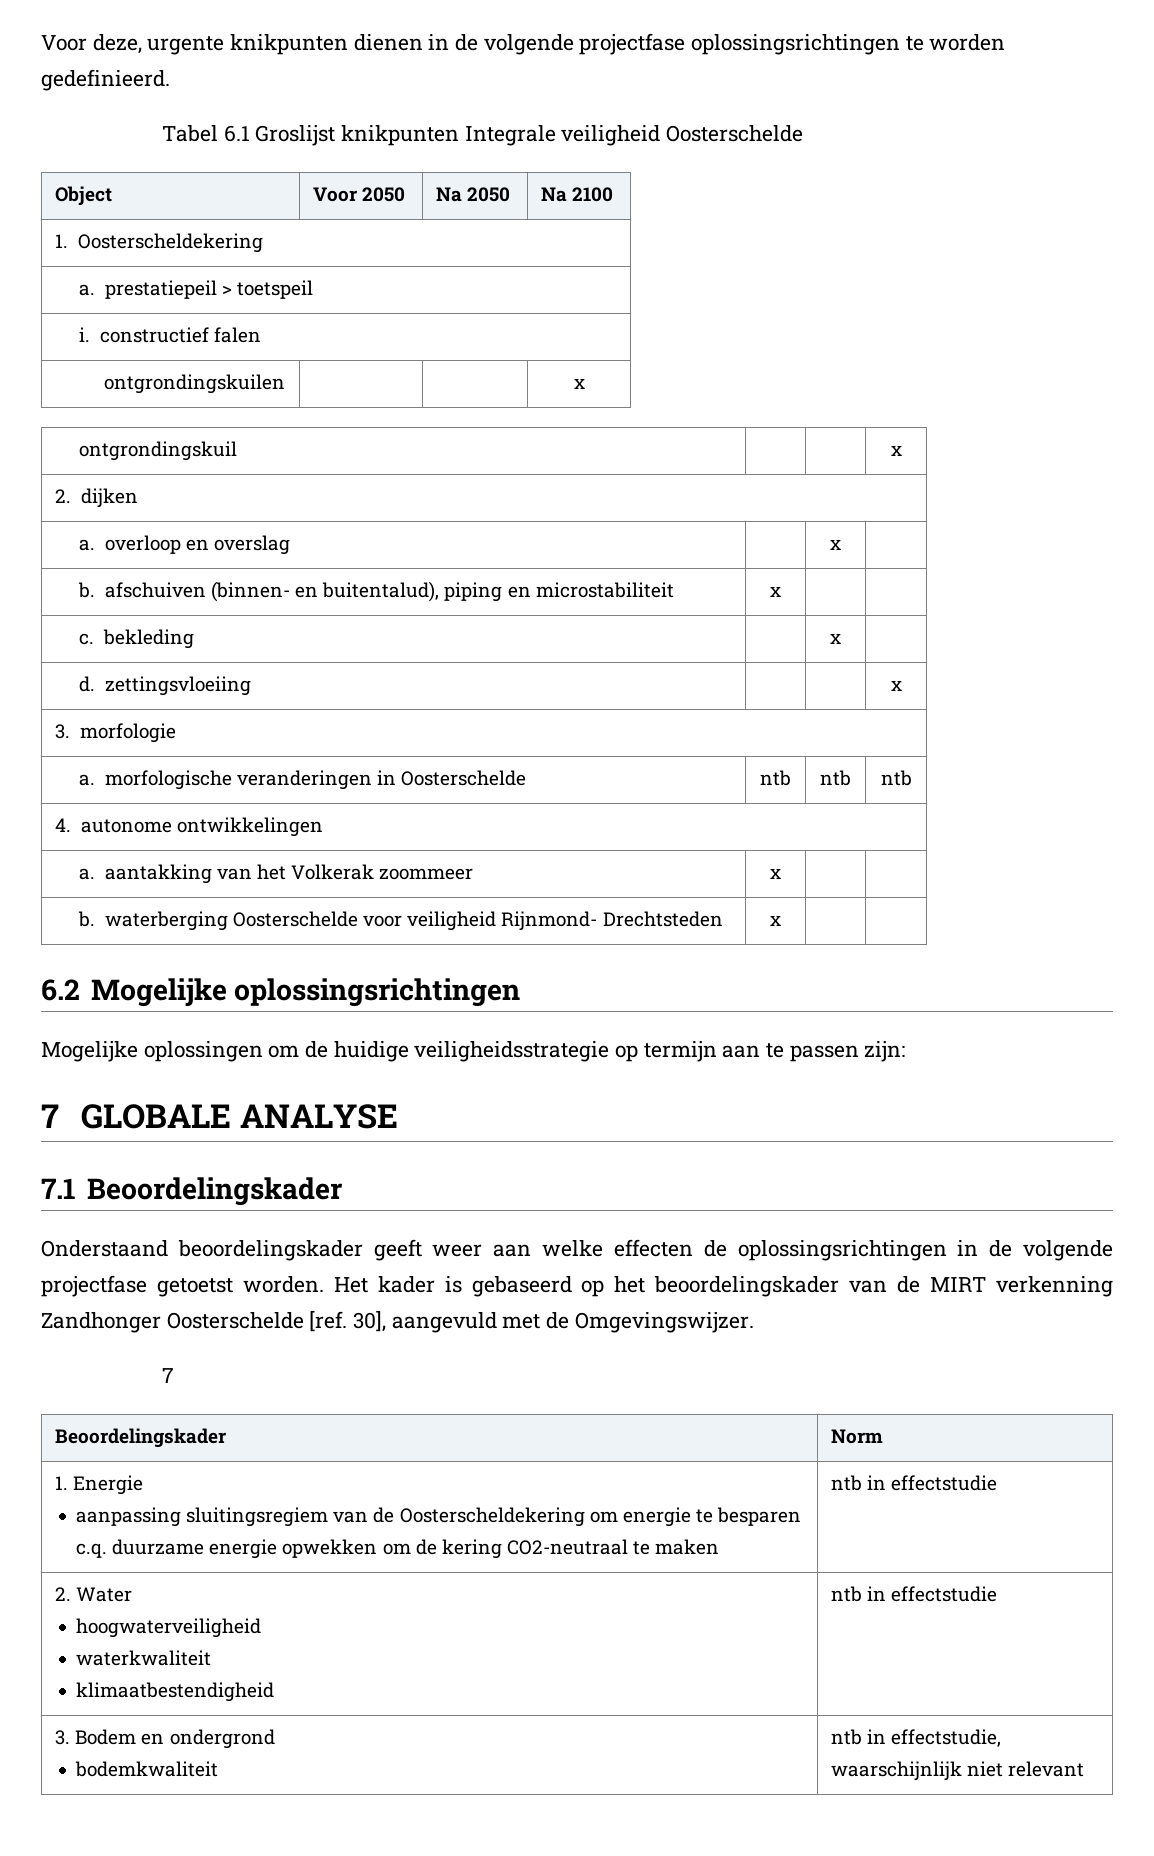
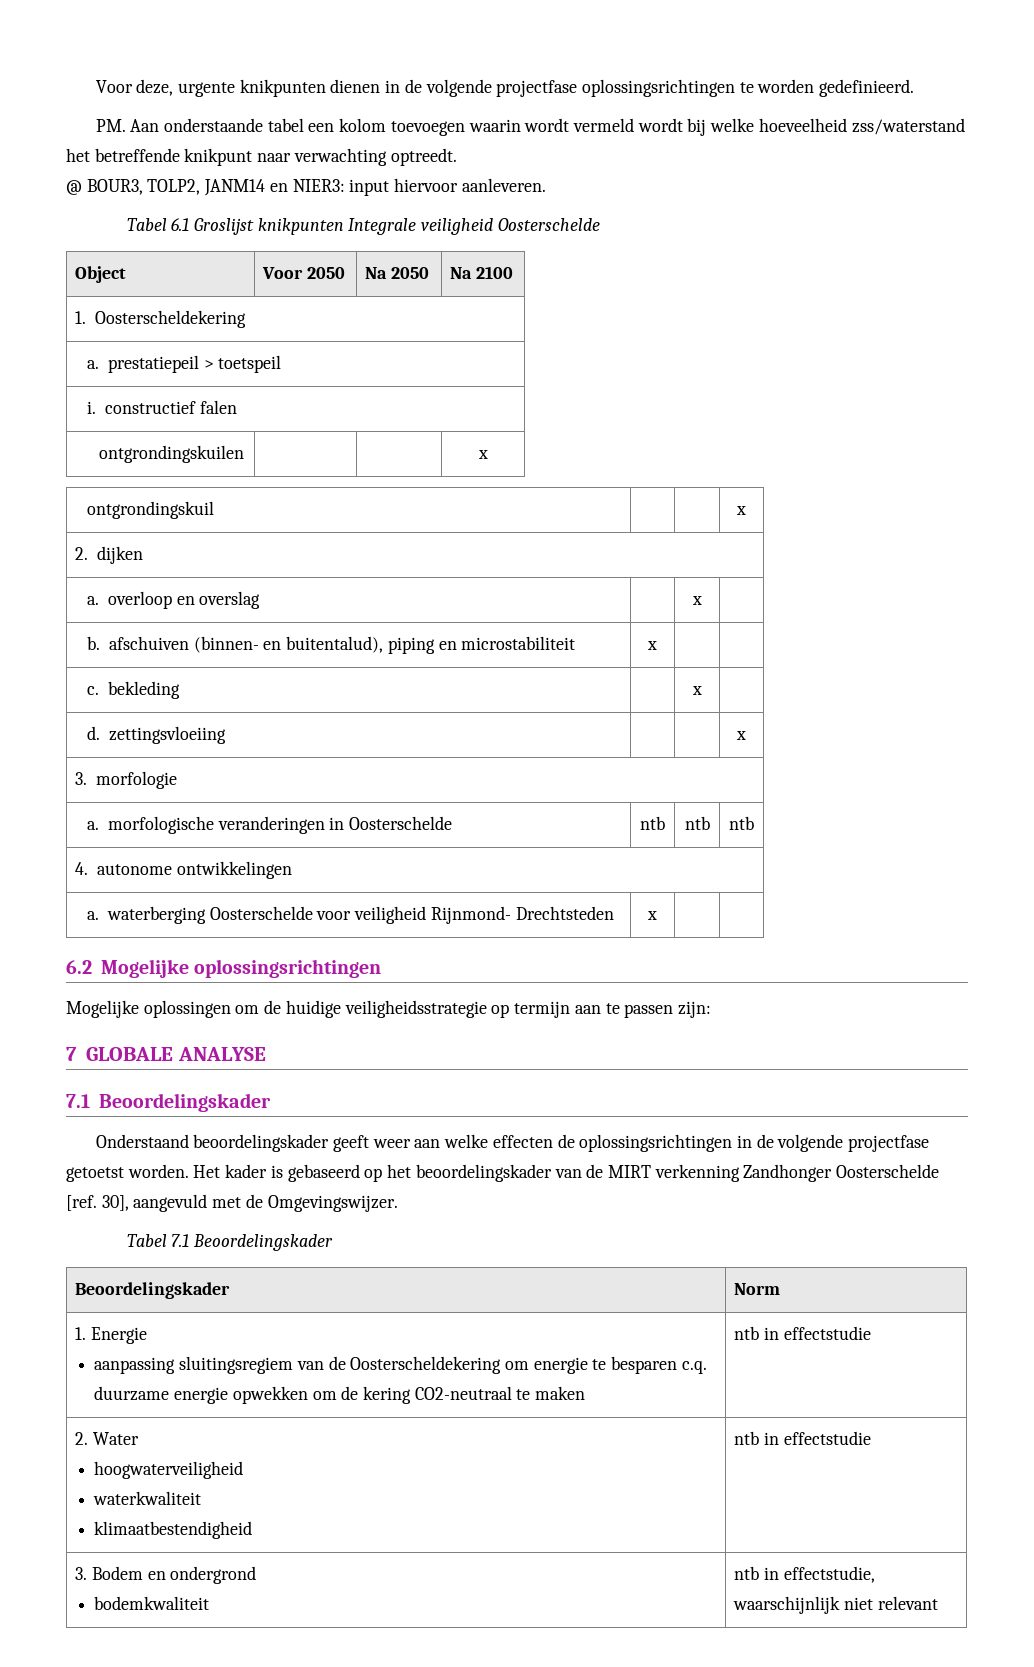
(170, 80) none -> [95,118,965,136] [66,148,457,166] [66,178,546,196] // PM. Aan onderstaande tabel een kolom toevoegen waarin wordt vermeld wordt bij welke hoeveelheid zss/waterstand het betreffende knikpunt naar verwachting optreedt. // @ BOUR3, TOLP2, JANM14 en NIER3: input hiervoor aanleveren.
[104,864,474,884] [770,868,781,879] [78,911,96,927] aantakking van het Volkerak zoommeer | x | | // b. -> (100, 915) none
[162,1368,175,1383] 7 -> [126,1234,333,1251] Tabel 7.1 Beoordelingskader

